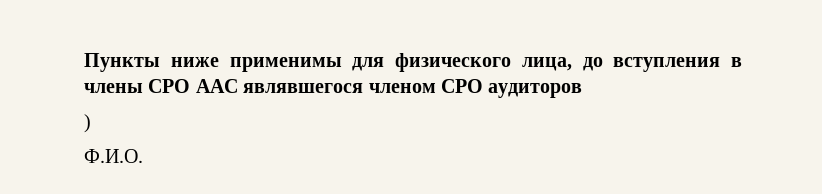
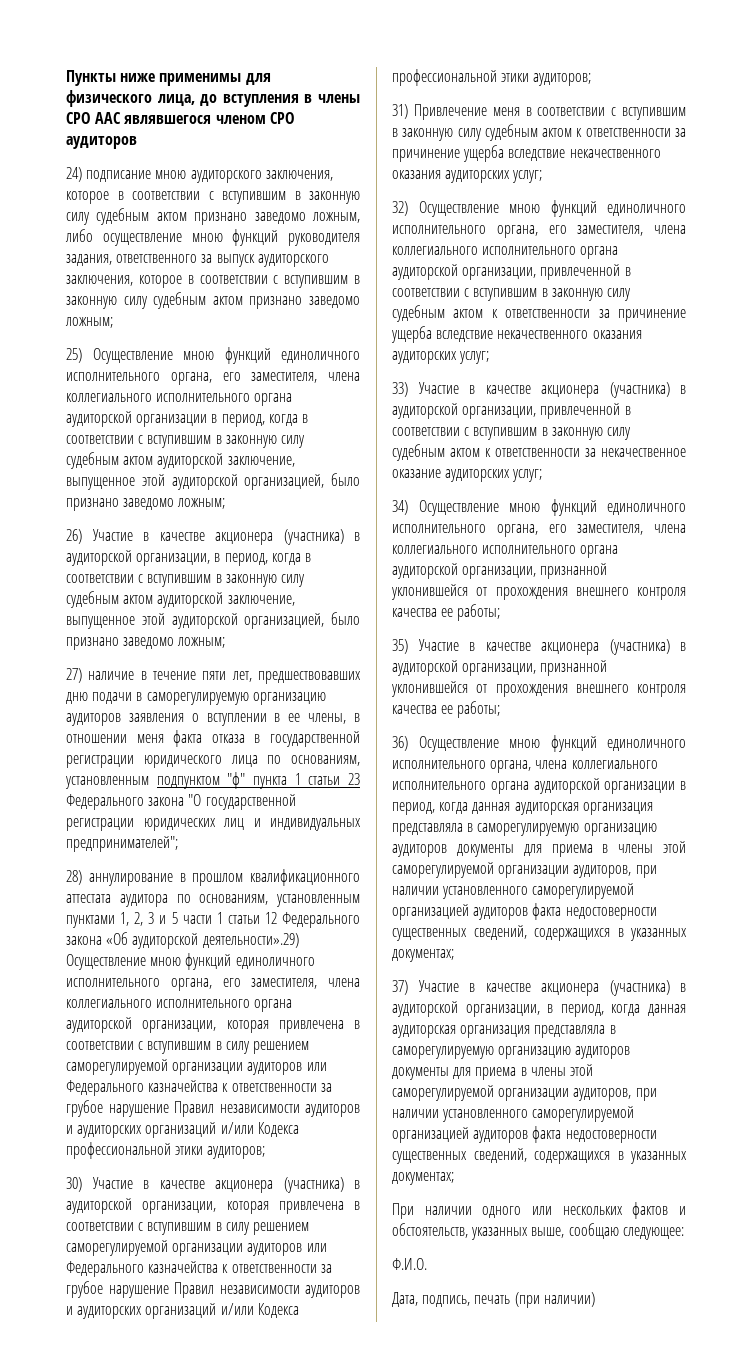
[84,114,91,133] [84,149,143,163] ) // Ф.И.О. -> [66,167,333,183] [66,191,360,204] [66,208,360,225] [65,229,360,246] [66,254,329,267] [66,275,360,288] [66,292,360,309] [65,317,113,328] [66,347,360,364] [66,372,360,385] [66,393,293,406] [66,411,308,427] [66,435,305,448] [66,452,295,469] [66,473,360,490] [66,498,226,511] [66,529,360,545] [66,550,311,566] [66,574,305,587] [66,591,295,608] [66,612,360,629] [66,637,226,650] [66,668,361,684] [66,692,326,705] [66,713,360,726] [66,730,360,747] [66,755,360,768] [65,772,360,789] [66,794,296,810] [66,818,361,831] [66,836,178,852] [66,869,360,886] [66,894,360,907] [66,912,360,928] [66,932,299,949] [66,953,315,970] [66,978,360,991] [66,999,293,1012] [66,1017,360,1033] [66,1041,309,1054] [66,1059,327,1075] [66,1080,332,1096] [66,1100,360,1117] [66,1122,299,1138] [66,1142,266,1159] [66,1177,360,1193] [66,1198,360,1214] [66,1222,309,1235] [66,1240,327,1256] [66,1261,332,1277] [66,1281,360,1298] [66,1303,299,1319] [392,69,592,86] [392,104,686,120] [392,124,686,141] [392,145,661,162] [392,170,543,183] [392,200,686,217] [392,225,686,238] [392,246,619,259] [392,264,631,280] [392,288,631,301] [392,305,686,322] [391,326,642,343] [392,351,490,364] [392,382,686,398] [392,403,631,419] [392,427,631,440] [392,444,686,461] [392,469,543,482] [392,499,686,516] [392,524,686,537] [392,545,619,558] [392,563,608,579] [391,584,686,600] [392,604,501,621] [392,639,686,655] [392,660,608,676] [391,681,686,697] [392,701,501,718] [392,735,686,752] [392,760,658,773] [392,778,686,794] [392,802,653,815] [392,823,657,836] [392,841,686,857] [392,862,657,878] [392,883,635,899] [392,903,657,920] [392,925,687,941] [392,949,454,962] [392,980,686,996] [392,1001,686,1017] [392,1025,616,1038] [392,1046,631,1059] [392,1064,593,1080] [392,1085,657,1101] [392,1106,635,1122] [392,1126,657,1143] [392,1148,687,1164] [392,1172,454,1185] [392,1202,686,1219] [392,1223,684,1240] [392,1258,427,1270] [392,1292,595,1308] 24) подписание мною аудиторского заключения, которое в соответствии с вступившим в законную силу судебным актом признано заведомо ложным, либо осуществление мною функций руководителя задания, ответственного за выпуск аудиторского заключения, которое в соответствии с вступившим в законную силу судебным актом признано заведомо ложным; // 25) Осуществление мною функций единоличного исполнительного органа, его заместителя, члена коллегиального исполнительного органа аудиторской организации в период, когда в соответствии с вступившим в законную силу судебным актом аудиторской заключение, выпущенное этой аудиторской организацией, было признано заведомо ложным; // 26) Участие в качестве акционера (участника) в аудиторской организации, в период, когда в соответствии с вступившим в законную силу судебным актом аудиторской заключение, выпущенное этой аудиторской организацией, было признано заведомо ложным; // 27) наличие в течение пяти лет, предшествовавших дню подачи в саморегулируемую организацию аудиторов заявления о вступлении в ее члены, в отношении меня факта отказа в государственной регистрации юридического лица по основаниям, установленным подпунктом "ф" пункта 1 статьи 23 Федерального закона "О государственной регистрации юридических лиц и индивидуальных предпринимателей"; // 28) аннулирование в прошлом квалификационного аттестата аудитора по основаниям, установленным пунктами 1, 2, 3 и 5 части 1 статьи 12 Федерального закона «Об аудиторской деятельности».29) Осуществление мною функций единоличного исполнительного органа, его заместителя, члена коллегиального исполнительного органа аудиторской организации, которая привлечена в соответствии с вступившим в силу решением саморегулируемой организации аудиторов или Федерального казначейства к ответственности за грубое нарушение Правил независимости аудиторов и аудиторских организаций и/или Кодекса профессиональной этики аудиторов; // 30) Участие в качестве акционера (участника) в аудиторской организации, которая привлечена в соответствии с вступившим в силу решением саморегулируемой организации аудиторов или Федерального казначейства к ответственности за грубое нарушение Правил независимости аудиторов и аудиторских организаций и/или Кодекса профессиональной этики аудиторов; // 31) Привлечение меня в соответствии с вступившим в законную силу судебным актом к ответственности за причинение ущерба вследствие некачественного оказания аудиторских услуг; // 32) Осуществление мною функций единоличного исполнительного органа, его заместителя, члена коллегиального исполнительного органа аудиторской организации, привлеченной в соответствии с вступившим в законную силу судебным актом к ответственности за причинение ущерба вследствие некачественного оказания аудиторских услуг; // 33) Участие в качестве акционера (участника) в аудиторской организации, привлеченной в соответствии с вступившим в законную силу судебным актом к ответственности за некачественное оказание аудиторских услуг; // 34) Осуществление мною функций единоличного исполнительного органа, его заместителя, члена коллегиального исполнительного органа аудиторской организации, признанной уклонившейся от прохождения внешнего контроля качества ее работы; // 35) Участие в качестве акционера (участника) в аудиторской организации, признанной уклонившейся от прохождения внешнего контроля качества ее работы; // 36) Осуществление мною функций единоличного исполнительного органа, члена коллегиального исполнительного органа аудиторской организации в период, когда данная аудиторская организация представляла в саморегулируемую организацию аудиторов документы для приема в члены этой саморегулируемой организации аудиторов, при наличии установленного саморегулируемой организацией аудиторов факта недостоверности существенных сведений, содержащихся в указанных документах; // 37) Участие в качестве акционера (участника) в аудиторской организации, в период, когда данная аудиторская организация представляла в саморегулируемую организацию аудиторов документы для приема в члены этой саморегулируемой организации аудиторов, при наличии установленного саморегулируемой организацией аудиторов факта недостоверности существенных сведений, содержащихся в указанных документах; // При наличии одного или нескольких фактов и обстоятельств, указанных выше, сообщаю следующее: // Ф.И.О. // Дата, подпись, печать (при наличии)

